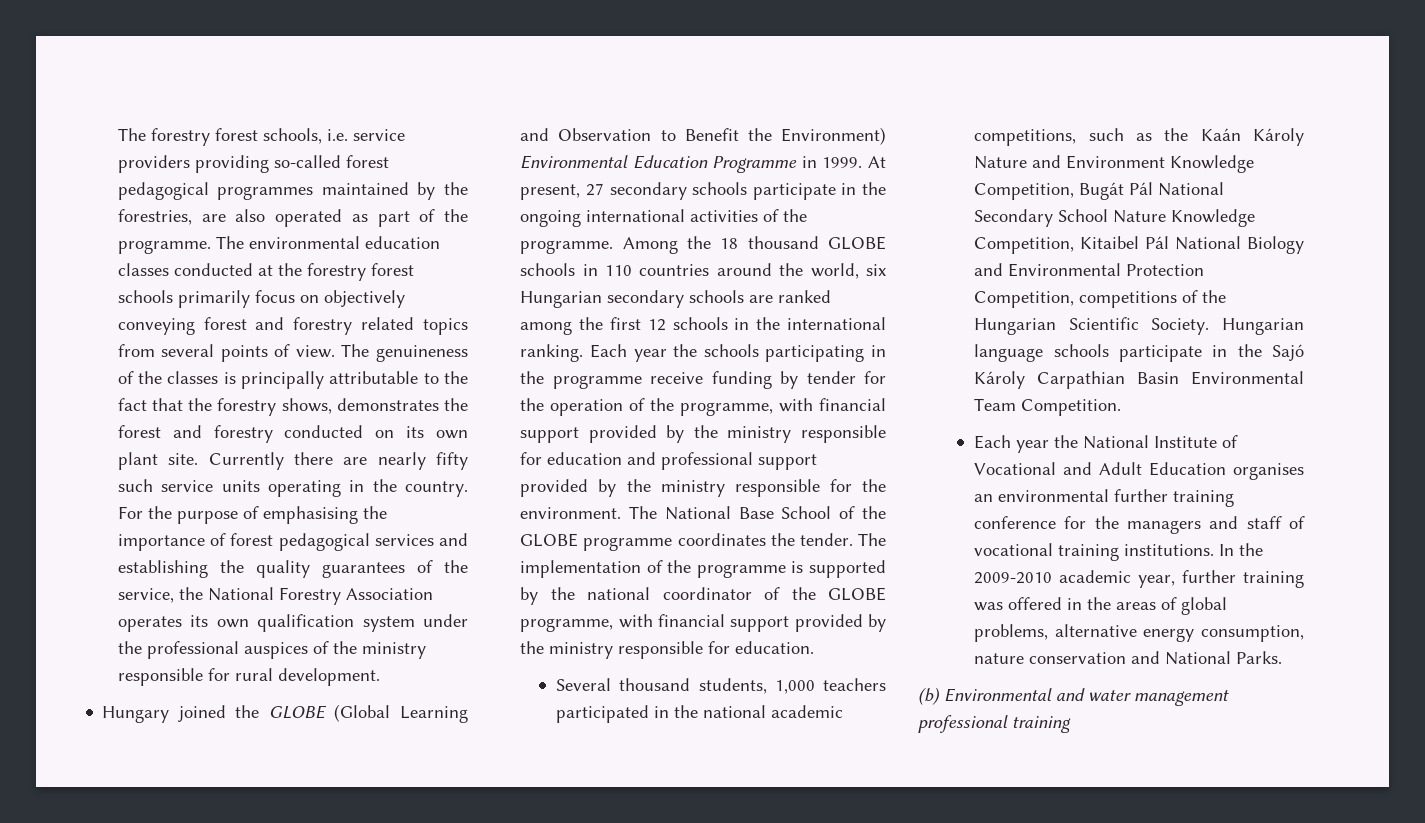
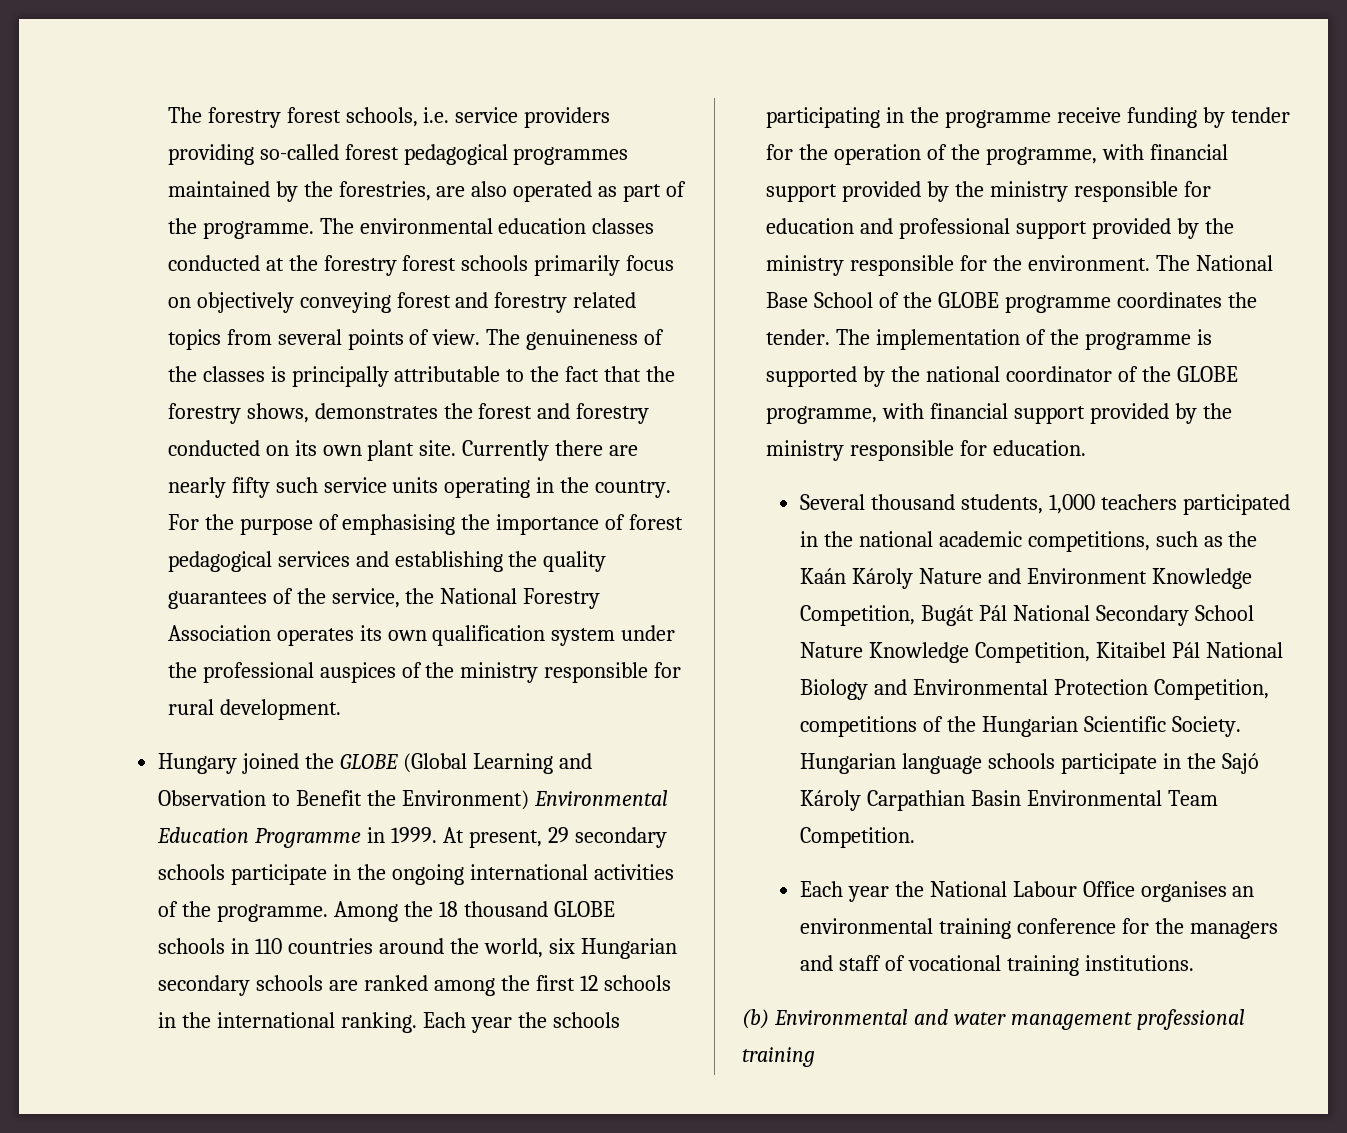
[585,183,604,196] 27 -> [547,827,569,843] 29
[1154,435,1239,448] [974,462,1227,476] Institute of Vocational and Adult Education -> [1012,881,1135,897] Labour Office
[1114,489,1169,502] further -> (933, 926) none
[1219,543,1264,556] [974,570,1304,588] [974,597,1228,615] [974,624,1304,642] [974,651,1283,665] In the 2009-2010 academic year, further training was offered in the areas of global problems, alternative energy consumption, nature conservation and National Parks. -> (1194, 963) none

